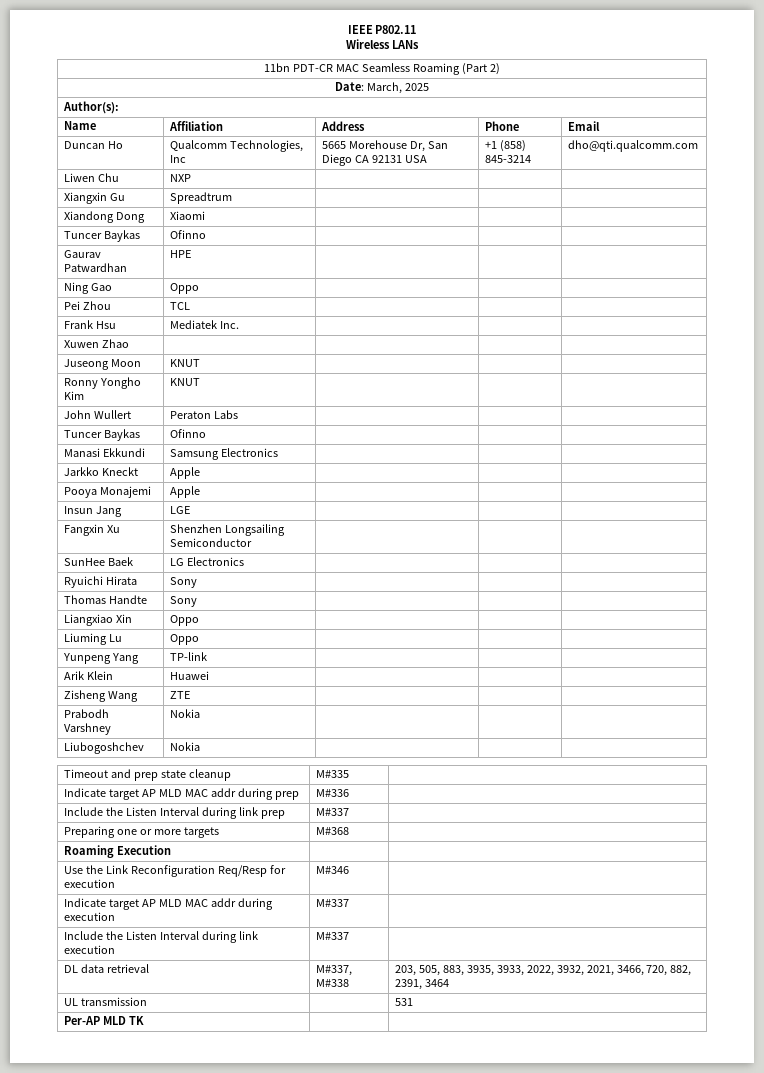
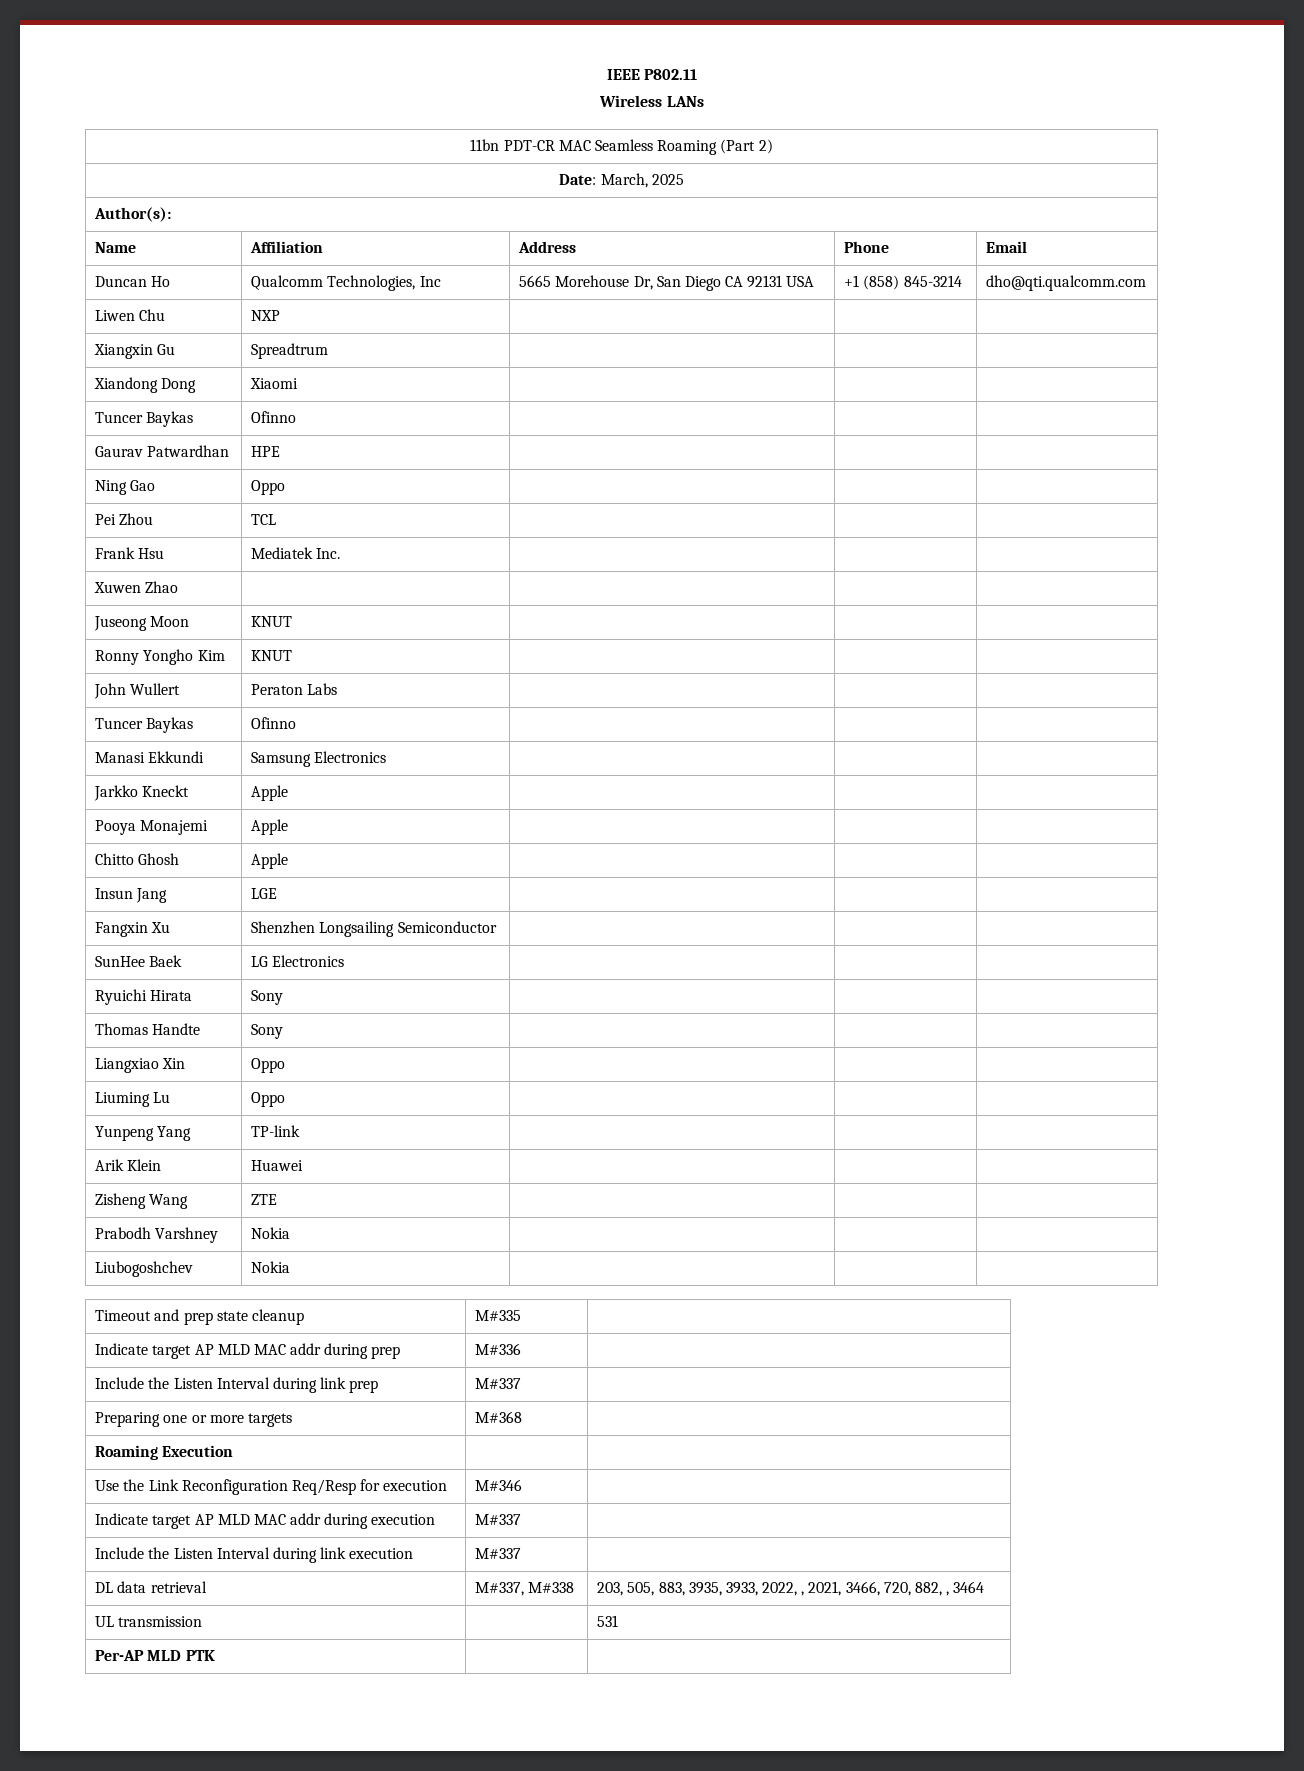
(200, 492) none -> [95,853,180,865] [251,853,289,869] // Chitto Ghosh | Apple | | |
[556,965,584,976] 3932, -> [801,1591,805,1596] ,
[394,979,422,990] 2391, -> [946,1591,950,1596] ,
[128,1016,144,1025] TK -> [185,1650,215,1661] PTK

